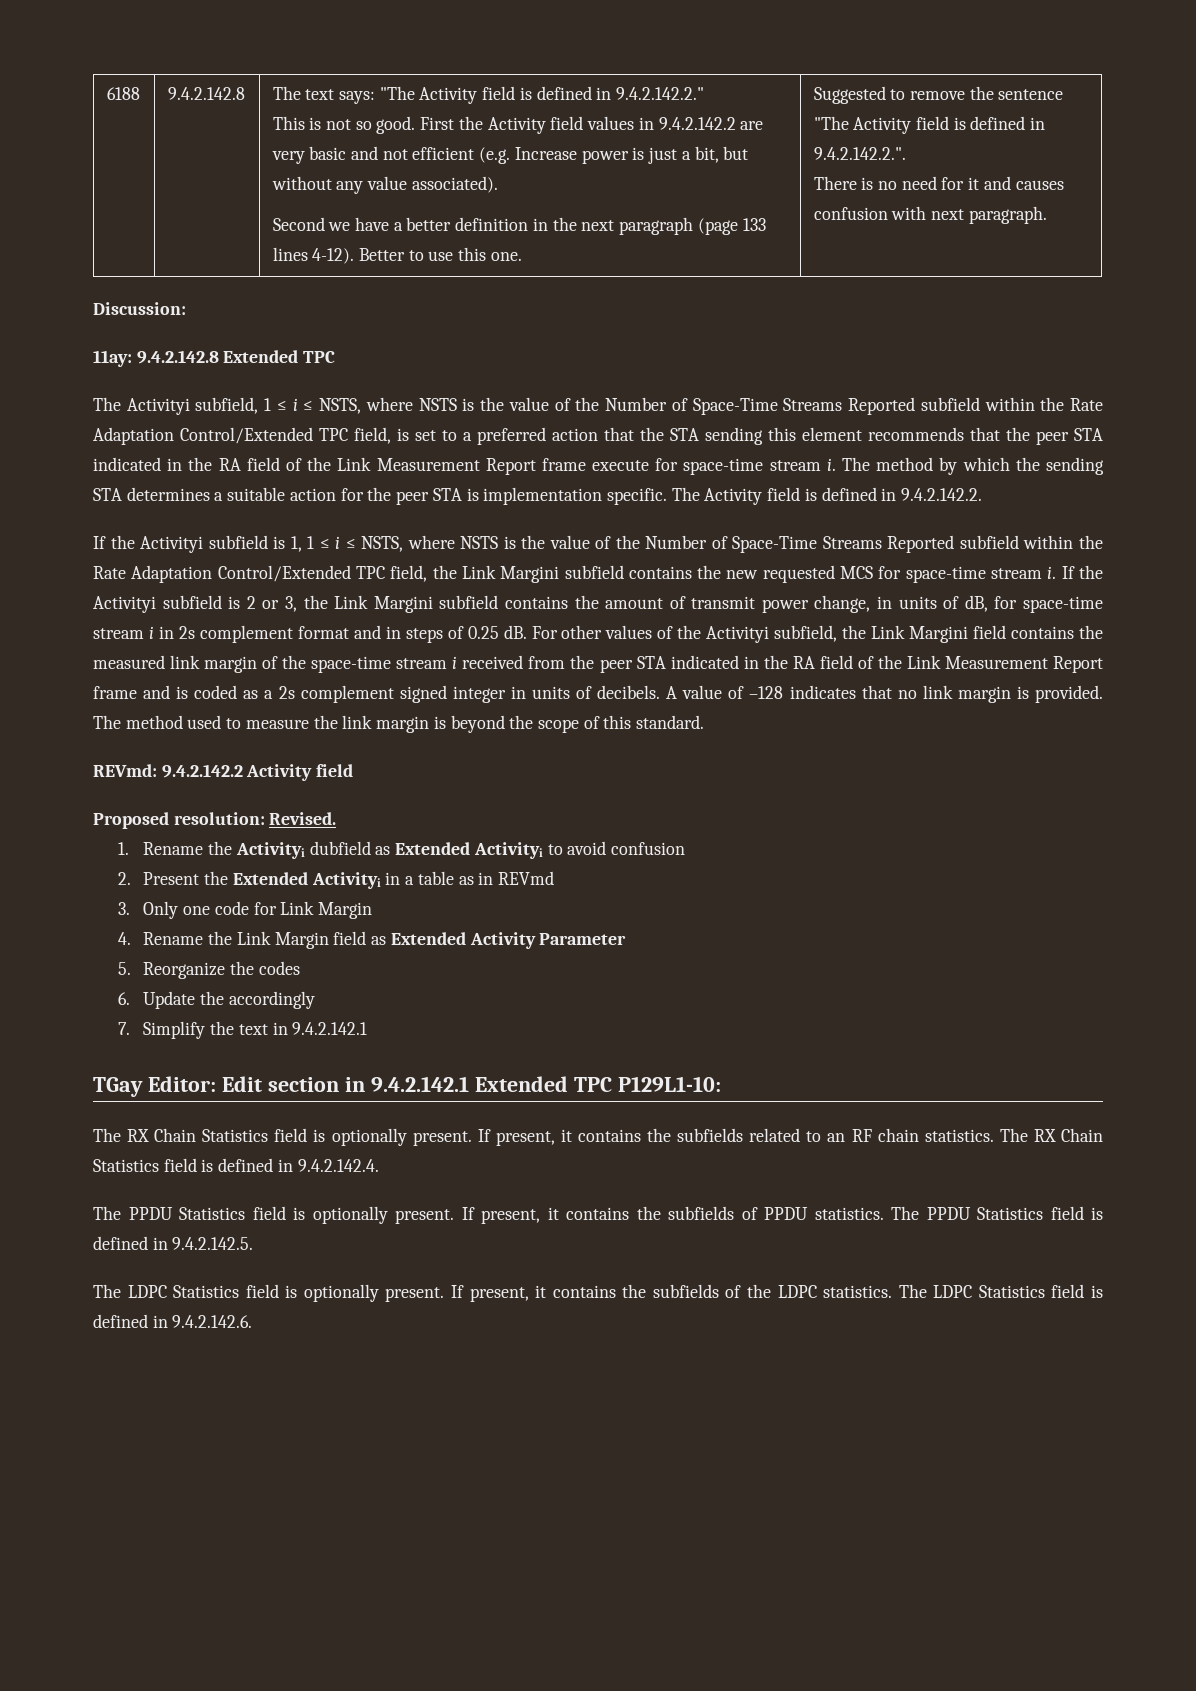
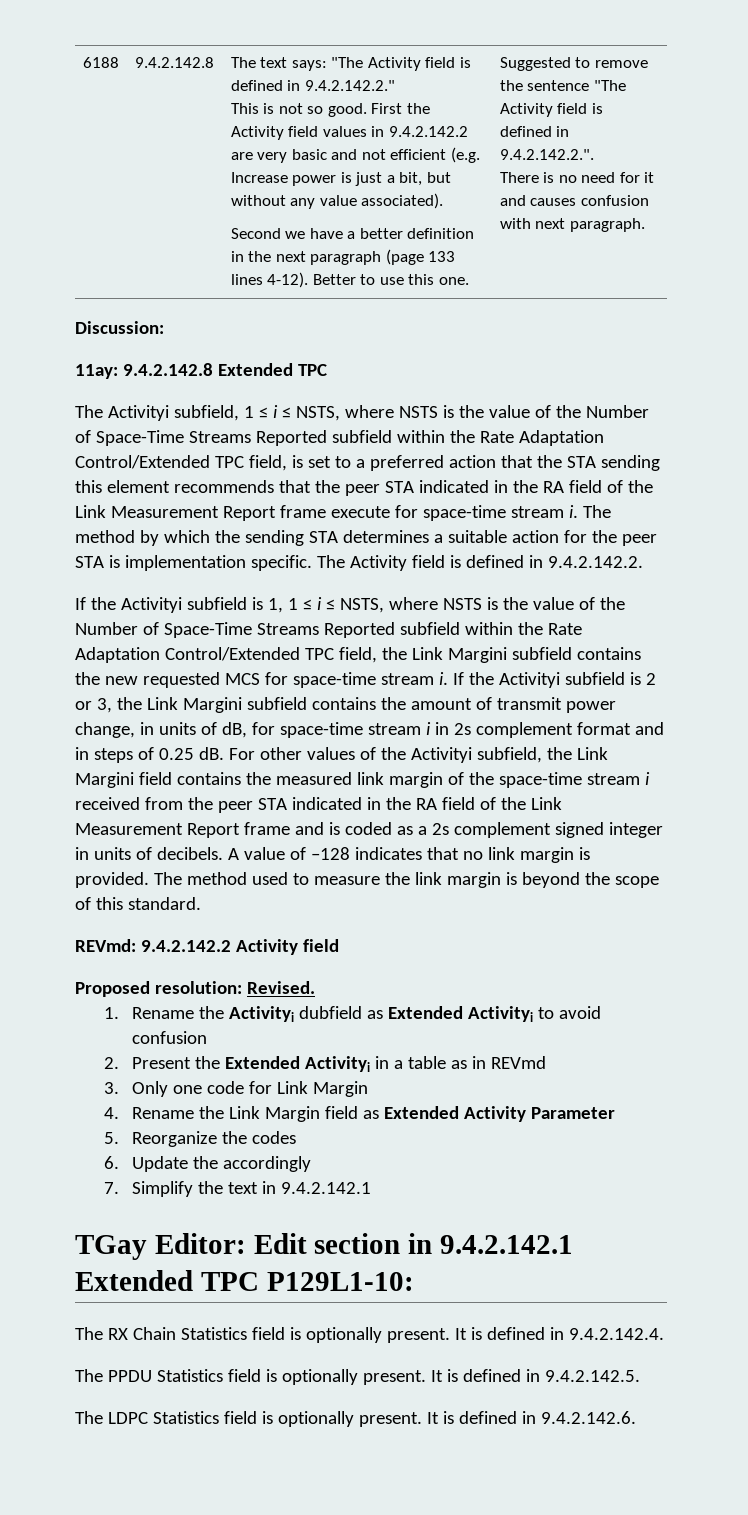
[477,1128,1103,1146] [93,1158,197,1172] If present, it contains the subfields related to an RF chain statistics. The RX Chain Statistics field -> [454,1328,467,1340] It
[461,1206,1084,1224] If present, it contains the subfields of PPDU statistics. The PPDU Statistics field -> [430,1370,443,1382] It
[451,1284,1085,1302] If present, it contains the subfields of the LDPC statistics. The LDPC Statistics field -> [426,1412,439,1424] It

